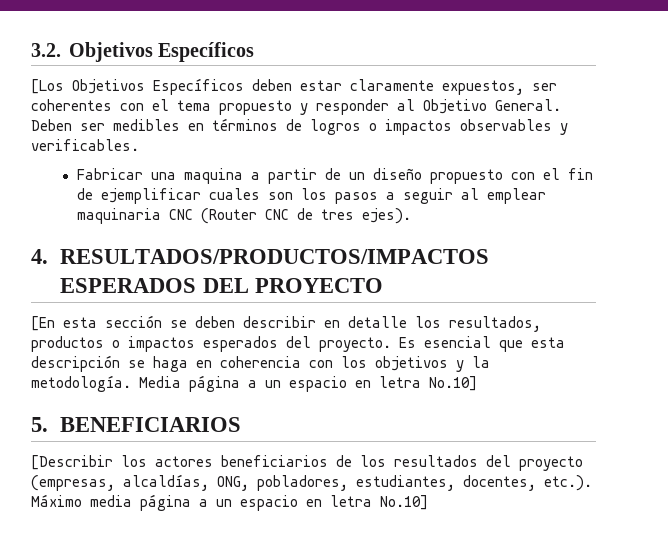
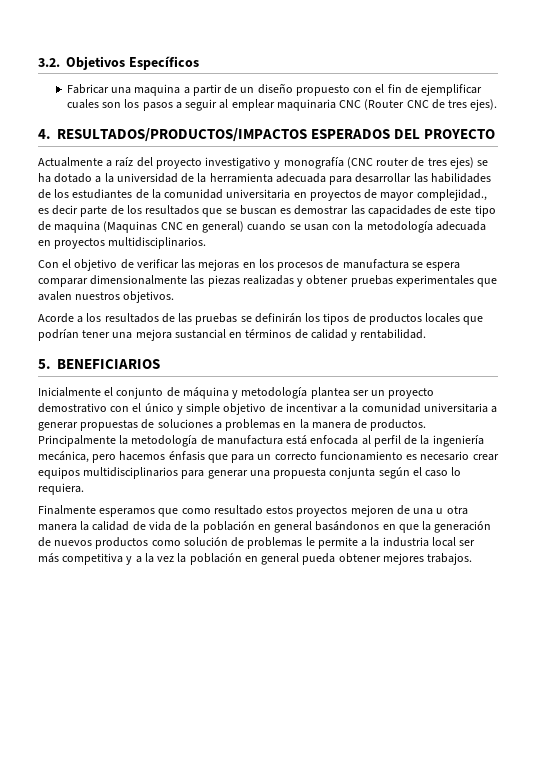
[31,78,557,95] [31,99,561,115] [31,118,568,135] [31,139,139,151] // [Los Objetivos Específicos deben estar claramente expuestos, ser coherentes con el tema propuesto y responder al Objetivo General. Deben ser medibles en términos de logros o impactos observables y verificables. -> (199, 63) none
[31,315,541,332] [31,336,565,352] [31,355,490,372] [31,375,477,392] [31,417,242,432] [31,455,583,471] [31,474,592,491] [31,494,428,511] [En esta sección se deben describir en detalle los resultados, productos o impactos esperados del proyecto. Es esencial que esta descripción se haga en coherencia con los objetivos y la metodología. Media página a un espacio en letra No.10] // 5. BENEFICIARIOS // [Describir los actores beneficiarios de los resultados del proyecto (empresas, alcaldías, ONG, pobladores, estudiantes, docentes, etc.). Máximo media página a un espacio en letra No.10] -> [38,157,489,169] [38,173,491,185] [38,189,487,201] [38,205,496,217] [38,221,486,233] [38,237,207,249] [38,259,461,271] [38,275,498,287] [38,291,175,303] [38,313,484,325] [38,329,427,341] [38,359,160,369] [38,387,435,399] [38,403,498,415] [38,419,427,431] [38,435,484,447] [38,451,499,463] [38,467,462,479] [38,483,84,495] [38,505,468,517] [38,521,492,533] [38,537,476,549] [38,553,473,565] Actualmente a raíz del proyecto investigativo y monografía (CNC router de tres ejes) se ha dotado a la universidad de la herramienta adecuada para desarrollar las habilidades de los estudiantes de la comunidad universitaria en proyectos de mayor complejidad., es decir parte de los resultados que se buscan es demostrar las capacidades de este tipo de maquina (Maquinas CNC en general) cuando se usan con la metodología adecuada en proyectos multidisciplinarios. // Con el objetivo de verificar las mejoras en los procesos de manufactura se espera comparar dimensionalmente las piezas realizadas y obtener pruebas experimentales que avalen nuestros objetivos. // Acorde a los resultados de las pruebas se definirán los tipos de productos locales que podrían tener una mejora sustancial en términos de calidad y rentabilidad. // 5. BENEFICIARIOS // Inicialmente el conjunto de máquina y metodología plantea ser un proyecto demostrativo con el único y simple objetivo de incentivar a la comunidad universitaria a generar propuestas de soluciones a problemas en la manera de productos. Principalmente la metodología de manufactura está enfocada al perfil de la ingeniería mecánica, pero hacemos énfasis que para un correcto funcionamiento es necesario crear equipos multidisciplinarios para generar una propuesta conjunta según el caso lo requiera. // Finalmente esperamos que como resultado estos proyectos mejoren de una u otra manera la calidad de vida de la población en general basándonos en que la generación de nuevos productos como solución de problemas le permite a la industria local ser más competitiva y a la vez la población en general pueda obtener mejores trabajos.

